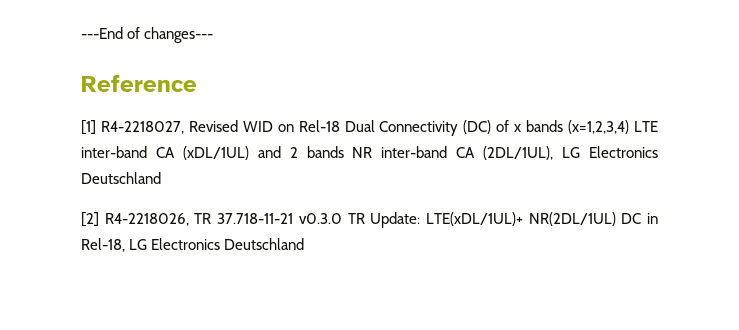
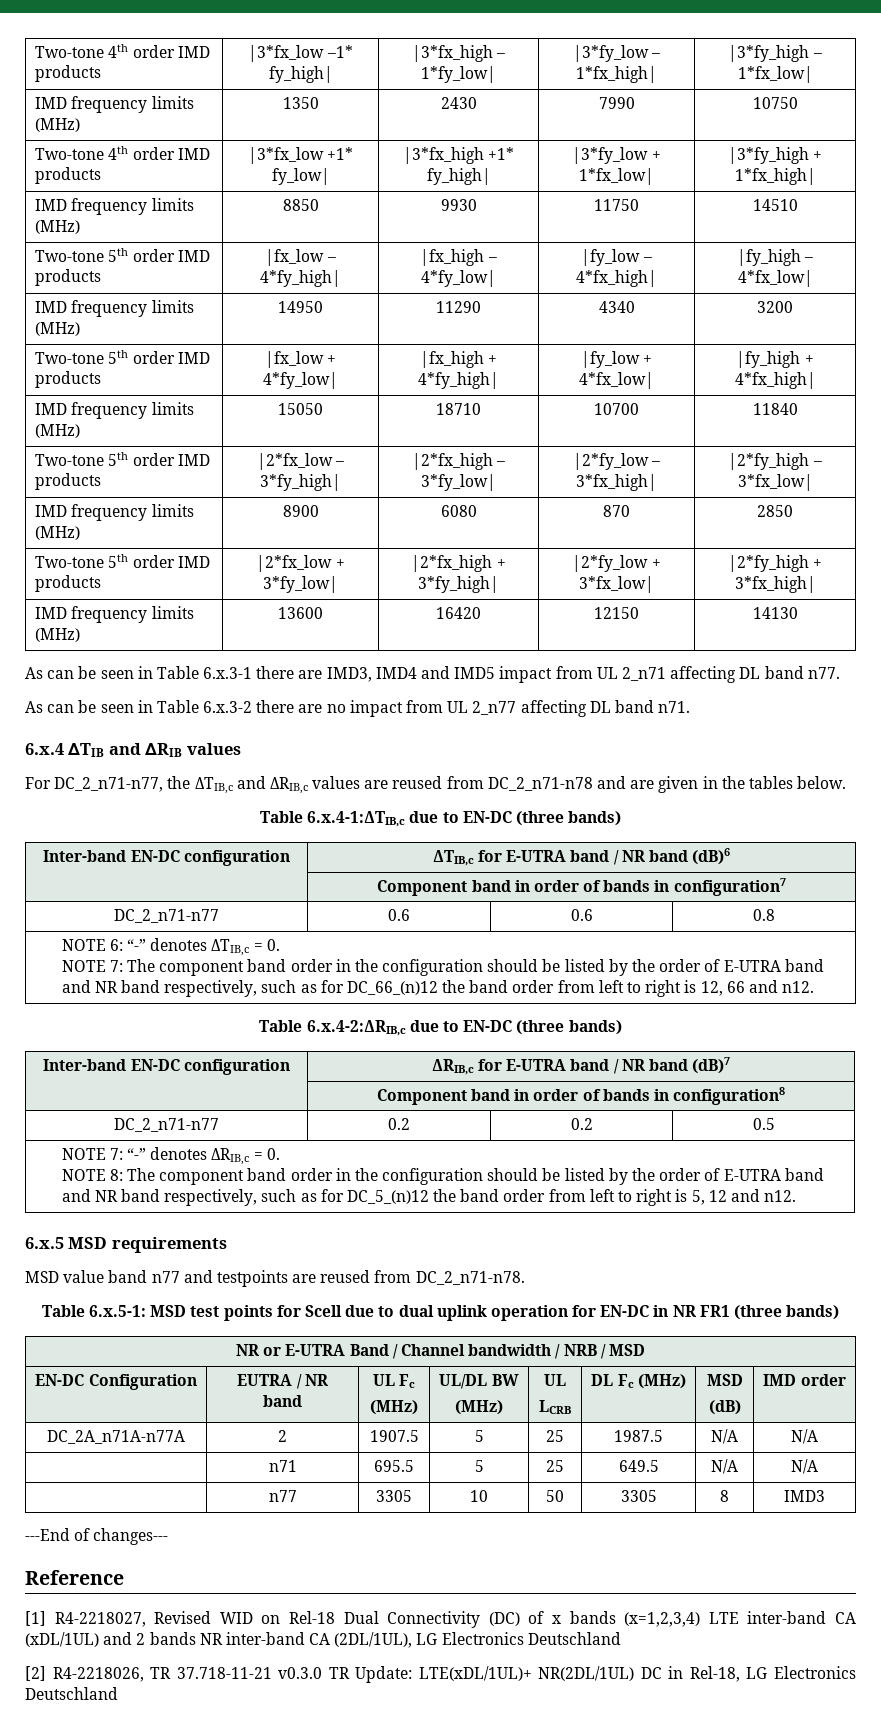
(81, 33) none -> [35,44,210,58] [35,65,102,82] [248,45,353,62] [268,66,333,83] [411,45,506,62] [421,66,496,83] [572,45,661,62] [575,66,657,83] [728,45,822,62] [737,66,813,83] [35,96,194,113] [35,118,81,132] [282,97,319,109] [440,97,477,109] [598,97,635,109] [752,97,798,109] [35,146,210,160] [35,167,102,184] [247,147,354,164] [271,168,330,185] [402,147,515,164] [426,168,491,185] [572,147,661,164] [578,168,654,185] [727,147,823,164] [734,168,816,185] [35,198,194,215] [35,220,81,234] [282,199,319,211] [440,199,477,211] [593,199,639,211] [752,199,798,211] [35,248,210,262] [35,269,102,286] [265,249,336,266] [260,270,341,287] [420,249,497,266] [421,270,496,287] [581,249,652,266] [575,270,657,287] [736,249,814,266] [737,270,813,287] [35,300,194,317] [35,322,81,336] [278,301,323,313] [436,301,481,313] [598,301,635,313] [756,301,793,313] [35,350,210,364] [35,371,102,388] [264,351,337,368] [263,372,338,389] [419,351,498,368] [418,372,499,389] [580,351,653,368] [578,372,654,389] [736,351,814,368] [734,372,816,389] [35,402,194,419] [35,424,81,438] [278,403,323,415] [436,403,481,415] [593,403,639,415] [752,403,798,415] [35,452,210,466] [35,473,102,490] [256,453,345,470] [260,474,341,491] [411,453,506,470] [421,474,496,491] [572,453,661,470] [575,474,657,491] [728,453,822,470] [737,474,813,491] [35,504,194,521] [35,526,81,540] [282,505,319,517] [440,505,477,517] [602,505,630,517] [756,505,793,517] [35,554,210,568] [35,575,102,592] [256,555,345,572] [263,576,338,593] [411,555,506,572] [418,576,499,593] [572,555,661,572] [578,576,654,593] [727,555,823,572] [734,576,816,593] [35,606,194,623] [35,628,81,642] [278,607,323,619] [436,607,481,619] [593,607,639,619] [752,607,798,619] [25,666,840,683] [25,700,691,717] [25,743,241,757] [25,776,847,794] [259,811,622,827] [43,850,290,866] [432,848,731,866] [377,878,786,896] [114,909,219,923] [388,909,410,921] [570,909,593,921] [752,909,775,921] [61,938,280,956] [61,959,824,976] [61,980,815,997] [259,1020,622,1036] [43,1059,290,1075] [431,1057,731,1075] [376,1087,786,1105] [114,1118,219,1132] [388,1118,410,1130] [570,1118,593,1130] [752,1118,775,1130] [61,1147,280,1165] [61,1168,824,1185] [61,1189,797,1206] [25,1237,227,1253] [25,1270,525,1287] [41,1305,840,1321] [236,1344,645,1359] [35,1374,197,1390] [237,1374,329,1389] [263,1395,302,1407] [372,1374,416,1388] [370,1400,418,1415] [439,1374,519,1389] [455,1400,503,1415] [544,1374,566,1386] [539,1400,571,1414] [591,1374,686,1389] [706,1374,743,1386] [708,1400,741,1415] [763,1374,846,1386] [47,1430,185,1444] [278,1430,287,1442] [369,1430,419,1442] [474,1430,484,1442] [546,1430,564,1442] [613,1430,663,1442] [710,1429,738,1444] [790,1429,818,1444] [268,1460,297,1472] [374,1460,414,1472] [474,1460,484,1472] [546,1460,564,1472] [618,1460,659,1472] [710,1459,738,1474] [790,1459,818,1474] [268,1490,297,1502] [376,1490,412,1502] [470,1490,488,1502] [546,1490,564,1502] [620,1490,657,1502] [719,1490,729,1502] [783,1490,825,1502] Two-tone 4th order IMD products | |3*fx_low –1* fy_high| | |3*fx_high – 1*fy_low| | |3*fy_low – 1*fx_high| | |3*fy_high – 1*fx_low| // IMD frequency limits (MHz) | 1350 | 2430 | 7990 | 10750 // Two-tone 4th order IMD products | |3*fx_low +1* fy_low| | |3*fx_high +1* fy_high| | |3*fy_low + 1*fx_low| | |3*fy_high + 1*fx_high| // IMD frequency limits (MHz) | 8850 | 9930 | 11750 | 14510 // Two-tone 5th order IMD products | |fx_low – 4*fy_high| | |fx_high – 4*fy_low| | |fy_low – 4*fx_high| | |fy_high – 4*fx_low| // IMD frequency limits (MHz) | 14950 | 11290 | 4340 | 3200 // Two-tone 5th order IMD products | |fx_low + 4*fy_low| | |fx_high + 4*fy_high| | |fy_low + 4*fx_low| | |fy_high + 4*fx_high| // IMD frequency limits (MHz) | 15050 | 18710 | 10700 | 11840 // Two-tone 5th order IMD products | |2*fx_low – 3*fy_high| | |2*fx_high – 3*fy_low| | |2*fy_low – 3*fx_high| | |2*fy_high – 3*fx_low| // IMD frequency limits (MHz) | 8900 | 6080 | 870 | 2850 // Two-tone 5th order IMD products | |2*fx_low + 3*fy_low| | |2*fx_high + 3*fy_high| | |2*fy_low + 3*fx_low| | |2*fy_high + 3*fx_high| // IMD frequency limits (MHz) | 13600 | 16420 | 12150 | 14130 // As can be seen in Table 6.x.3-1 there are IMD3, IMD4 and IMD5 impact from UL 2_n71 affecting DL band n77. // As can be seen in Table 6.x.3-2 there are no impact from UL 2_n77 affecting DL band n71. // 6.x.4 ∆TIB and ∆RIB values // For DC_2_n71-n77, the ΔTIB,c and ΔRIB,c values are reused from DC_2_n71-n78 and are given in the tables below. // Table 6.x.4-1:ΔTIB,c due to EN-DC (three bands) // Inter-band EN-DC configuration | ΔTIB,c for E-UTRA band / NR band (dB)6 // | Component band in order of bands in configuration7 // DC_2_n71-n77 | 0.6 | 0.6 | 0.8 // NOTE 6: “-” denotes ΔTIB,c = 0. // NOTE 7: The component band order in the configuration should be listed by the order of E-UTRA band and NR band respectively, such as for DC_66_(n)12 the band order from left to right is 12, 66 and n12. // Table 6.x.4-2:ΔRIB,c due to EN-DC (three bands) // Inter-band EN-DC configuration | ΔRIB,c for E-UTRA band / NR band (dB)7 // | Component band in order of bands in configuration8 // DC_2_n71-n77 | 0.2 | 0.2 | 0.5 // NOTE 7: “-” denotes ΔRIB,c = 0. // NOTE 8: The component band order in the configuration should be listed by the order of E-UTRA band and NR band respectively, such as for DC_5_(n)12 the band order from left to right is 5, 12 and n12. // 6.x.5 MSD requirements // MSD value band n77 and testpoints are reused from DC_2_n71-n78. // Table 6.x.5-1: MSD test points for Scell due to dual uplink operation for EN-DC in NR FR1 (three bands) // NR or E-UTRA Band / Channel bandwidth / NRB / MSD // EN-DC Configuration | EUTRA / NR band | UL Fc // (MHz) | UL/DL BW // (MHz) | UL // LCRB | DL Fc (MHz) | MSD // (dB) | IMD order // DC_2A_n71A-n77A | 2 | 1907.5 | 5 | 25 | 1987.5 | N/A | N/A // | n71 | 695.5 | 5 | 25 | 649.5 | N/A | N/A // | n77 | 3305 | 10 | 50 | 3305 | 8 | IMD3 //

